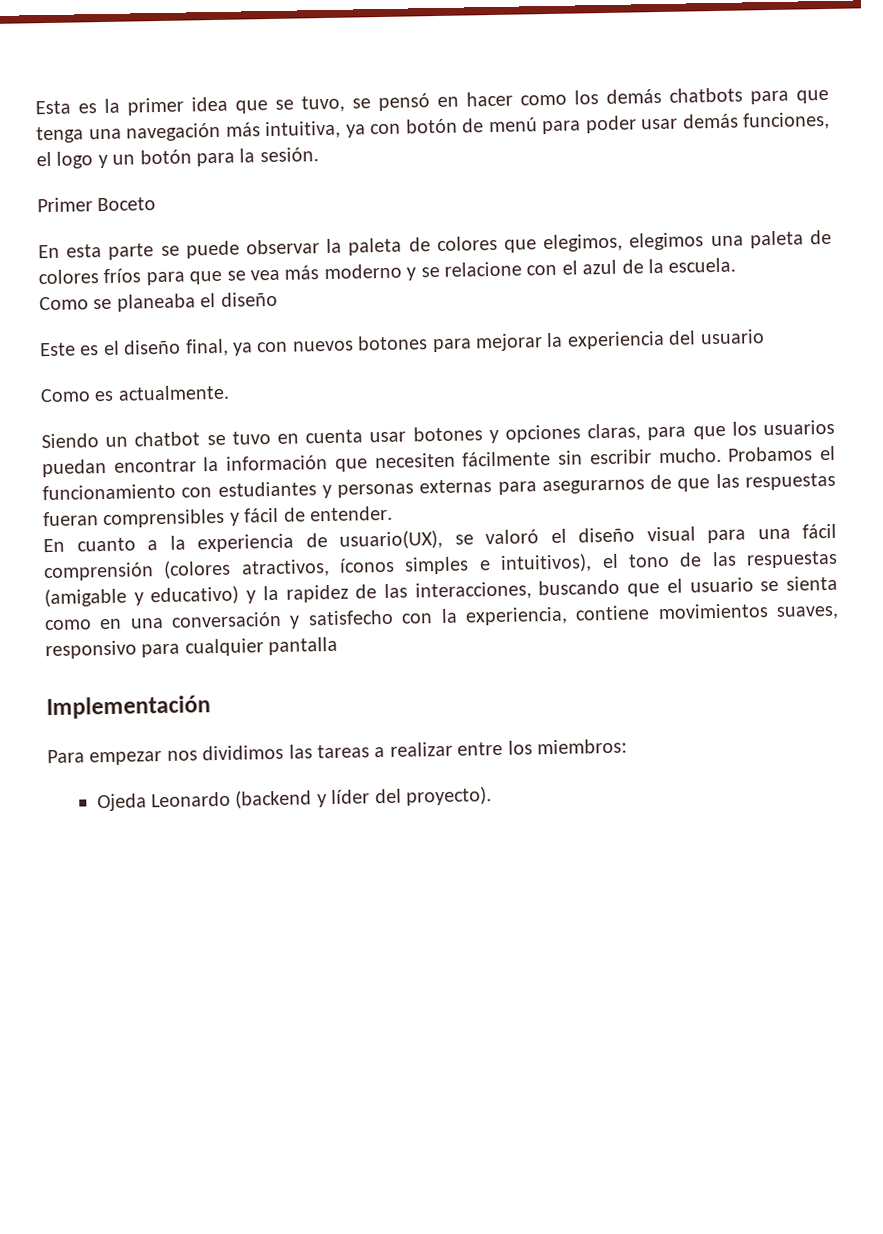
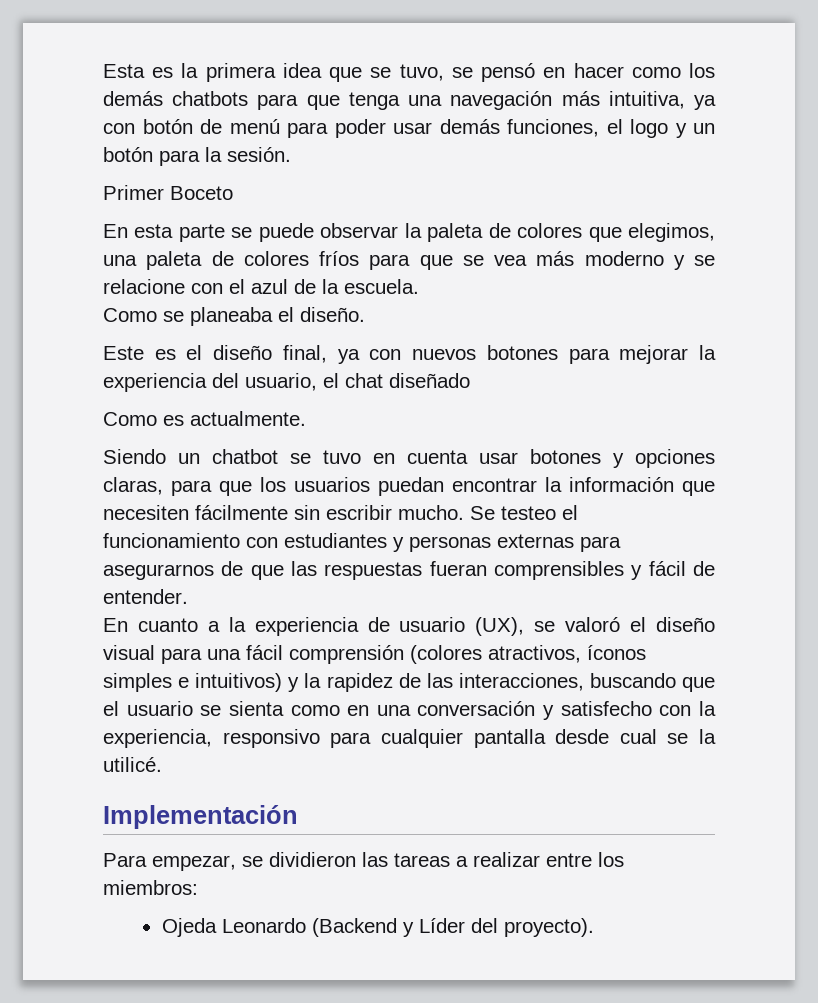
[127,97,184,116] primer -> [205,63,276,82] primera
[629,232,705,251] elegimos -> (715, 232) none
[220,291,278,307] diseño -> [300,307,365,322] diseño.
[699,329,765,345] usuario -> [245,373,470,391] usuario, el chat diseñado
[728,446,814,462] Probamos -> [470,506,556,520] Se testeo
[339,529,443,550] usuario(UX), -> [399,617,525,636] usuario (UX),
[500,550,839,573] [44,585,240,608] intuitivos), el tono de las respuestas (amigable y educativo) -> [195,673,283,692] intuitivos)
[575,603,840,621] contiene movimientos suaves, -> (212, 738) none
(339, 646) none -> [555,729,716,744] [103,757,162,772] desde cual se la utilicé.
[89,744,285,766] empezar nos dividimos -> [152,852,356,871] empezar, se dividieron
[235,789,371,809] (backend y líder -> [311,918,465,937] (Backend y Líder

